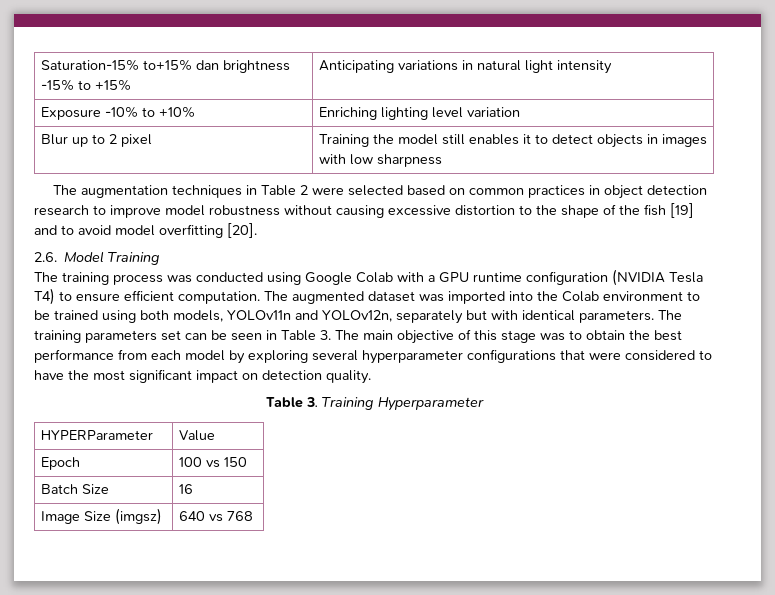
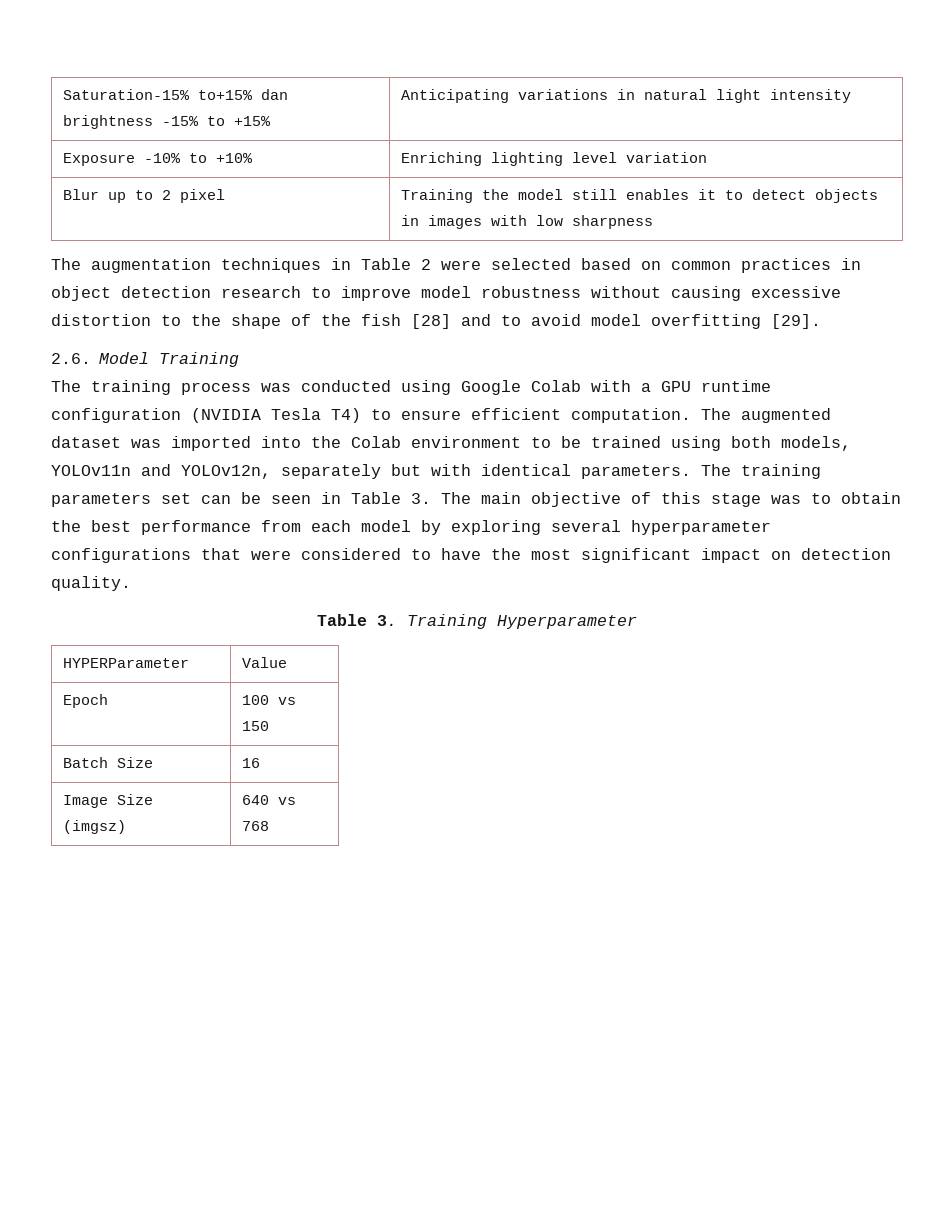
[670,203,694,218] [19] -> [411,314,451,329] [28]
[227,223,257,238] [20]. -> [771,314,821,329] [29].

